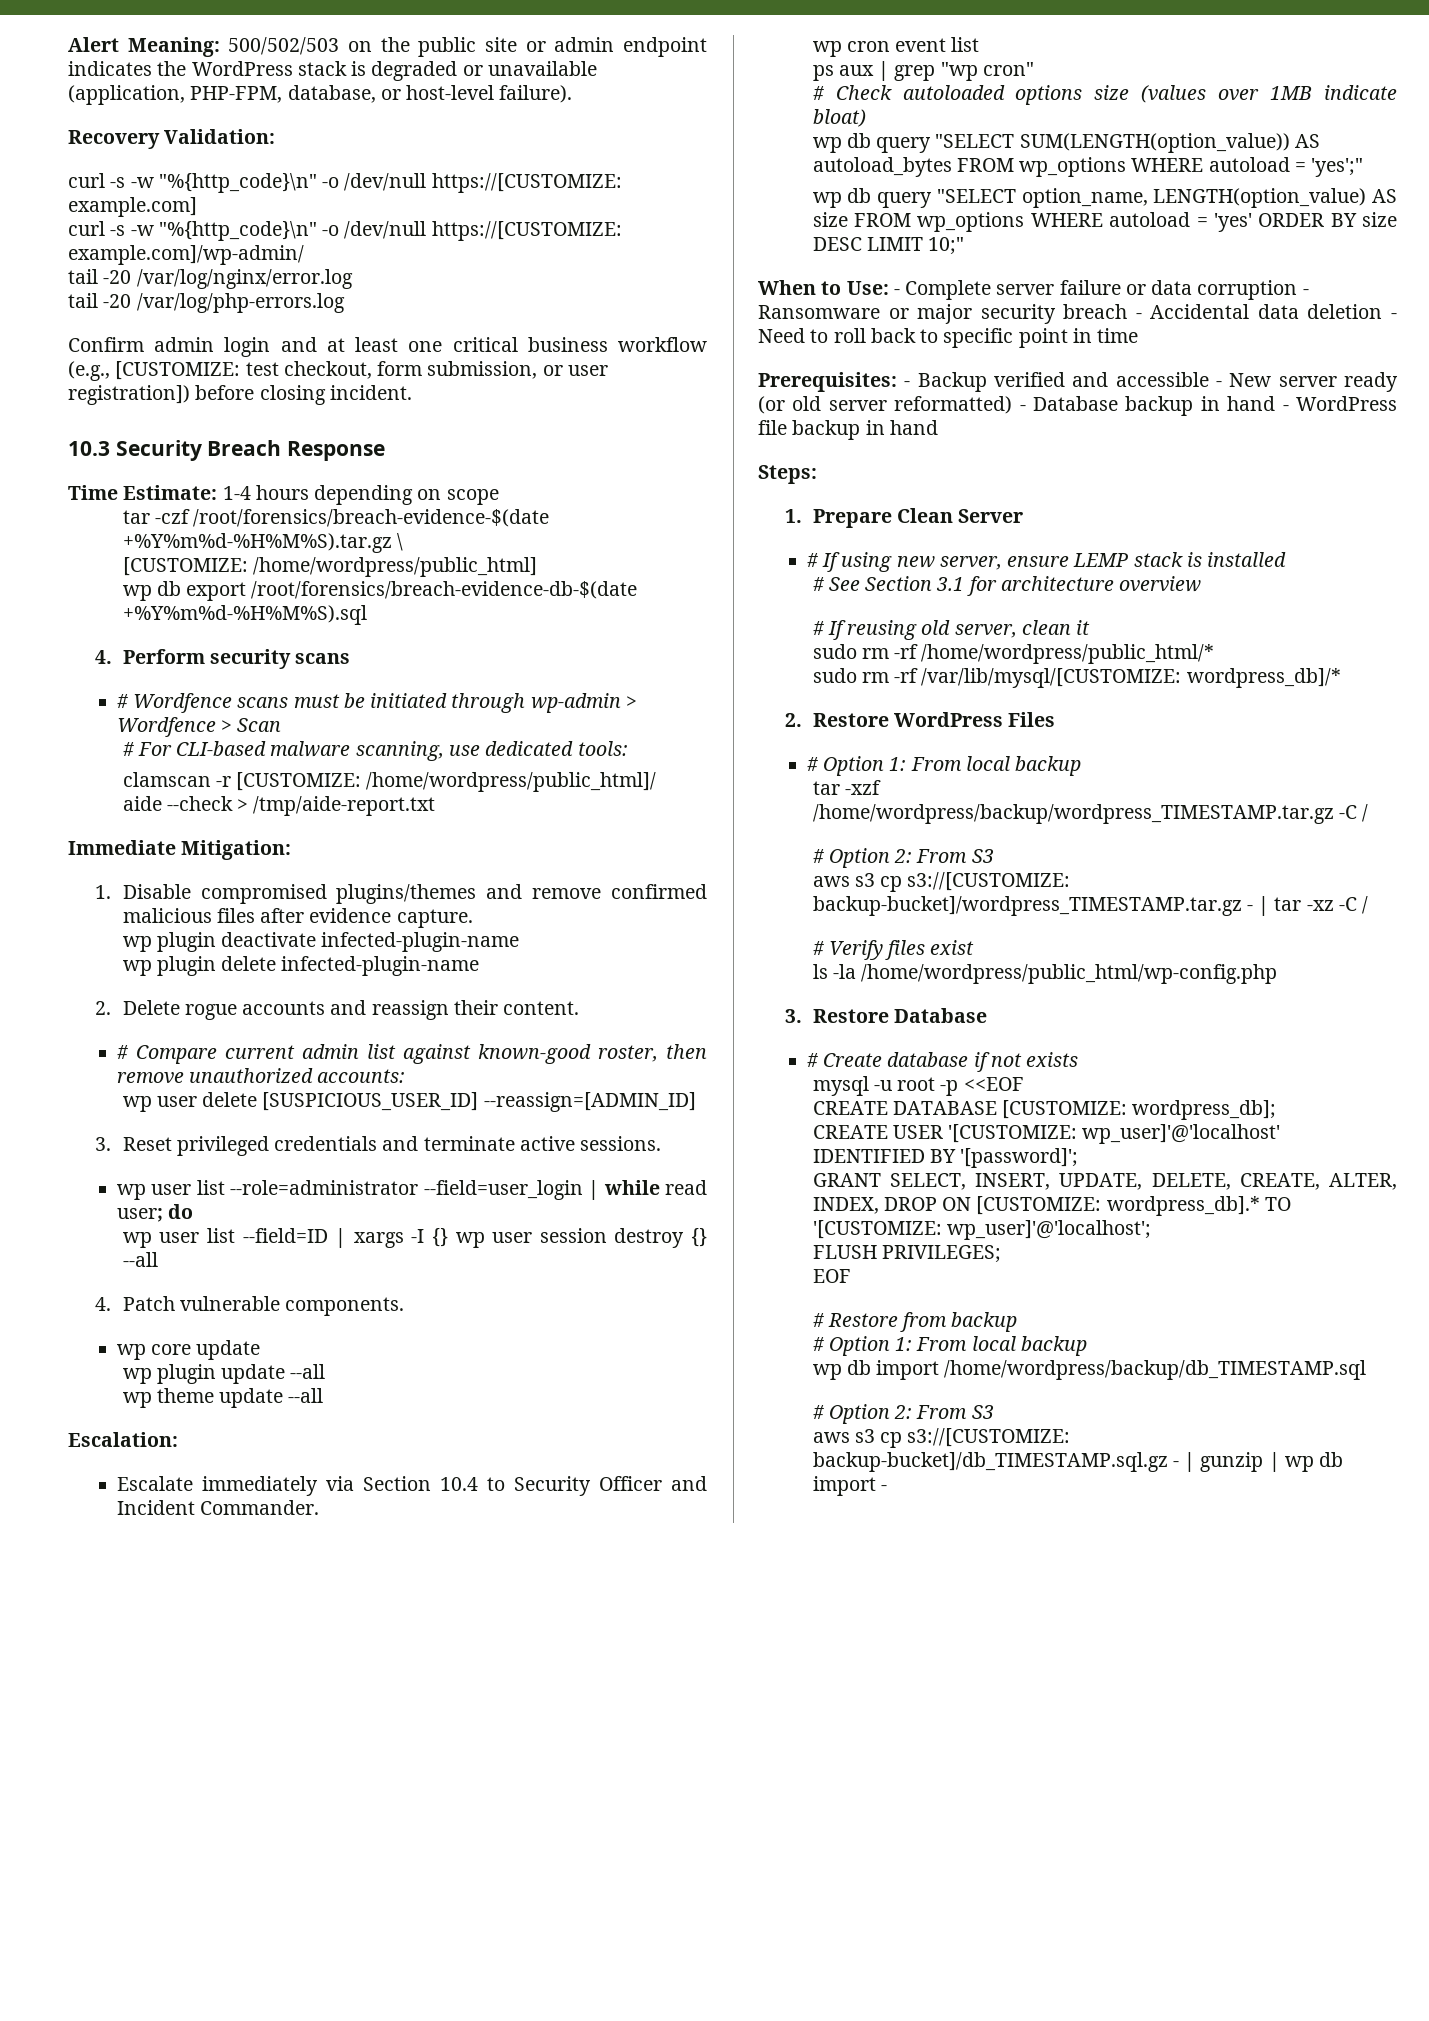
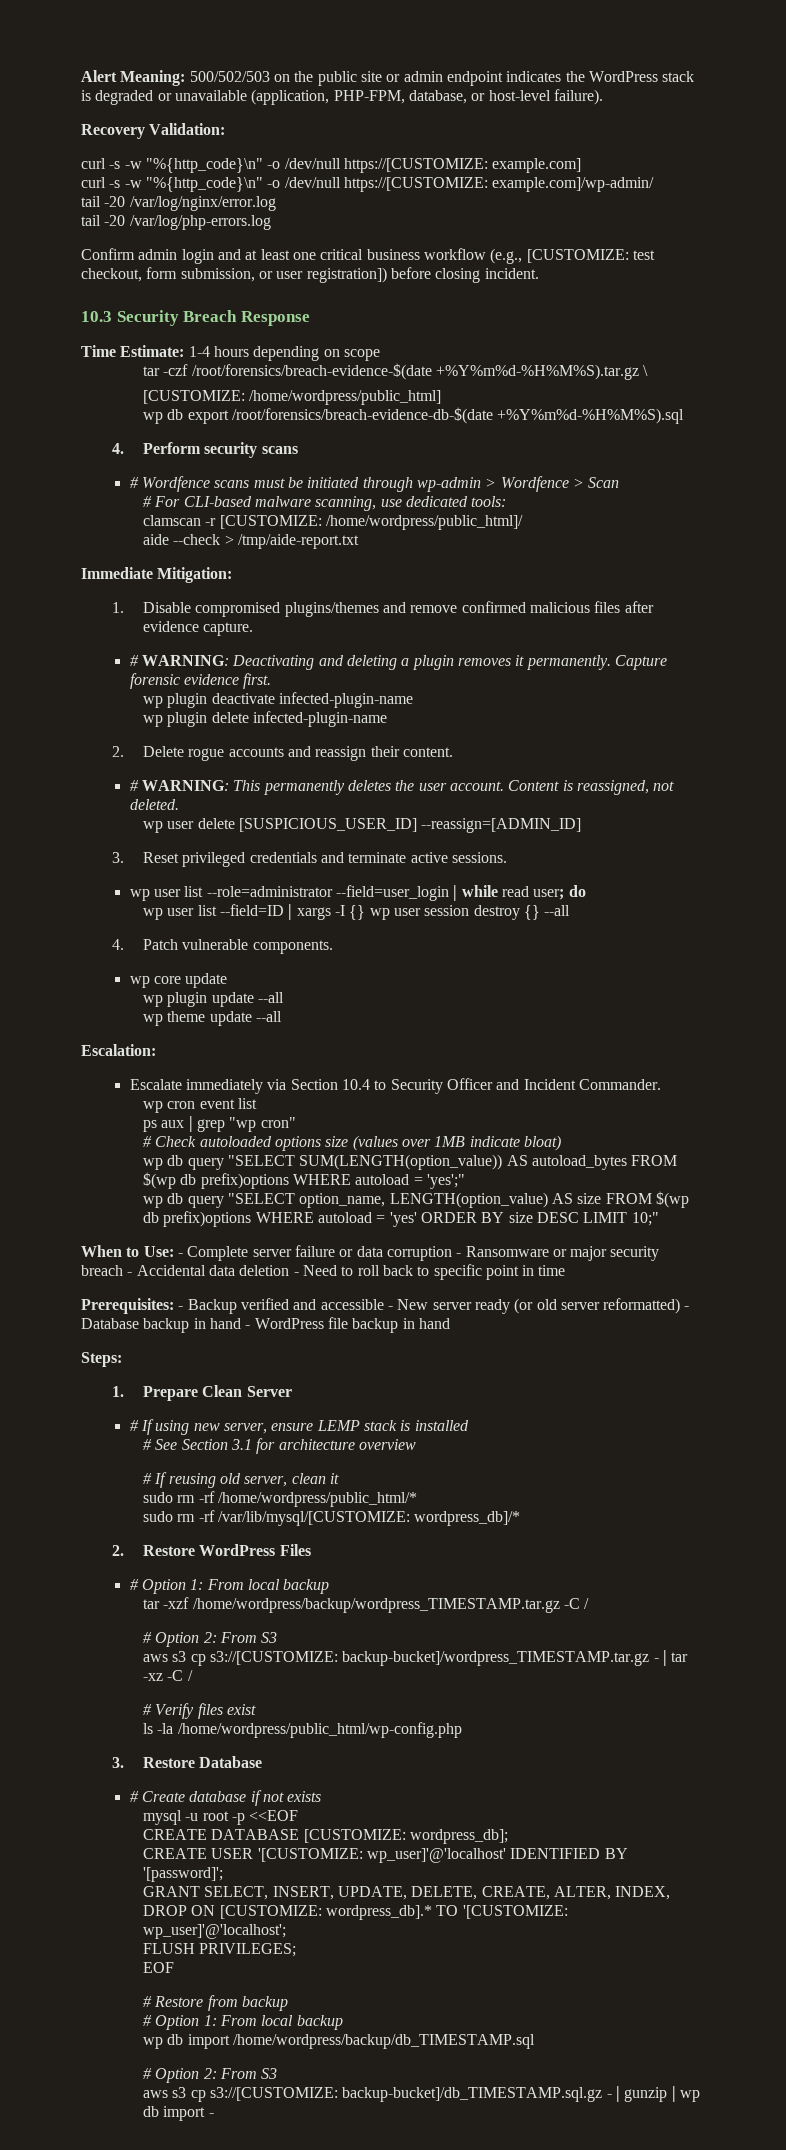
(473, 918) none -> [129,655,667,670] [129,673,272,689] // # WARNING: Deactivating and deleting a plugin removes it permanently. Capture forensic evidence first.
[135,1044,707,1064] [116,1068,406,1083] Compare current admin list against known-good roster, then remove unauthorized accounts: -> [141,780,675,795] [129,799,179,810] WARNING: This permanently deletes the user account. Content is reassigned, not deleted.
[1019,157,1127,177] wp_options -> [143,1172,289,1189] $(wp db prefix)options
[917,212,1025,232] wp_options -> [656,1191,690,1208] [143,1211,252,1227] $(wp db prefix)options

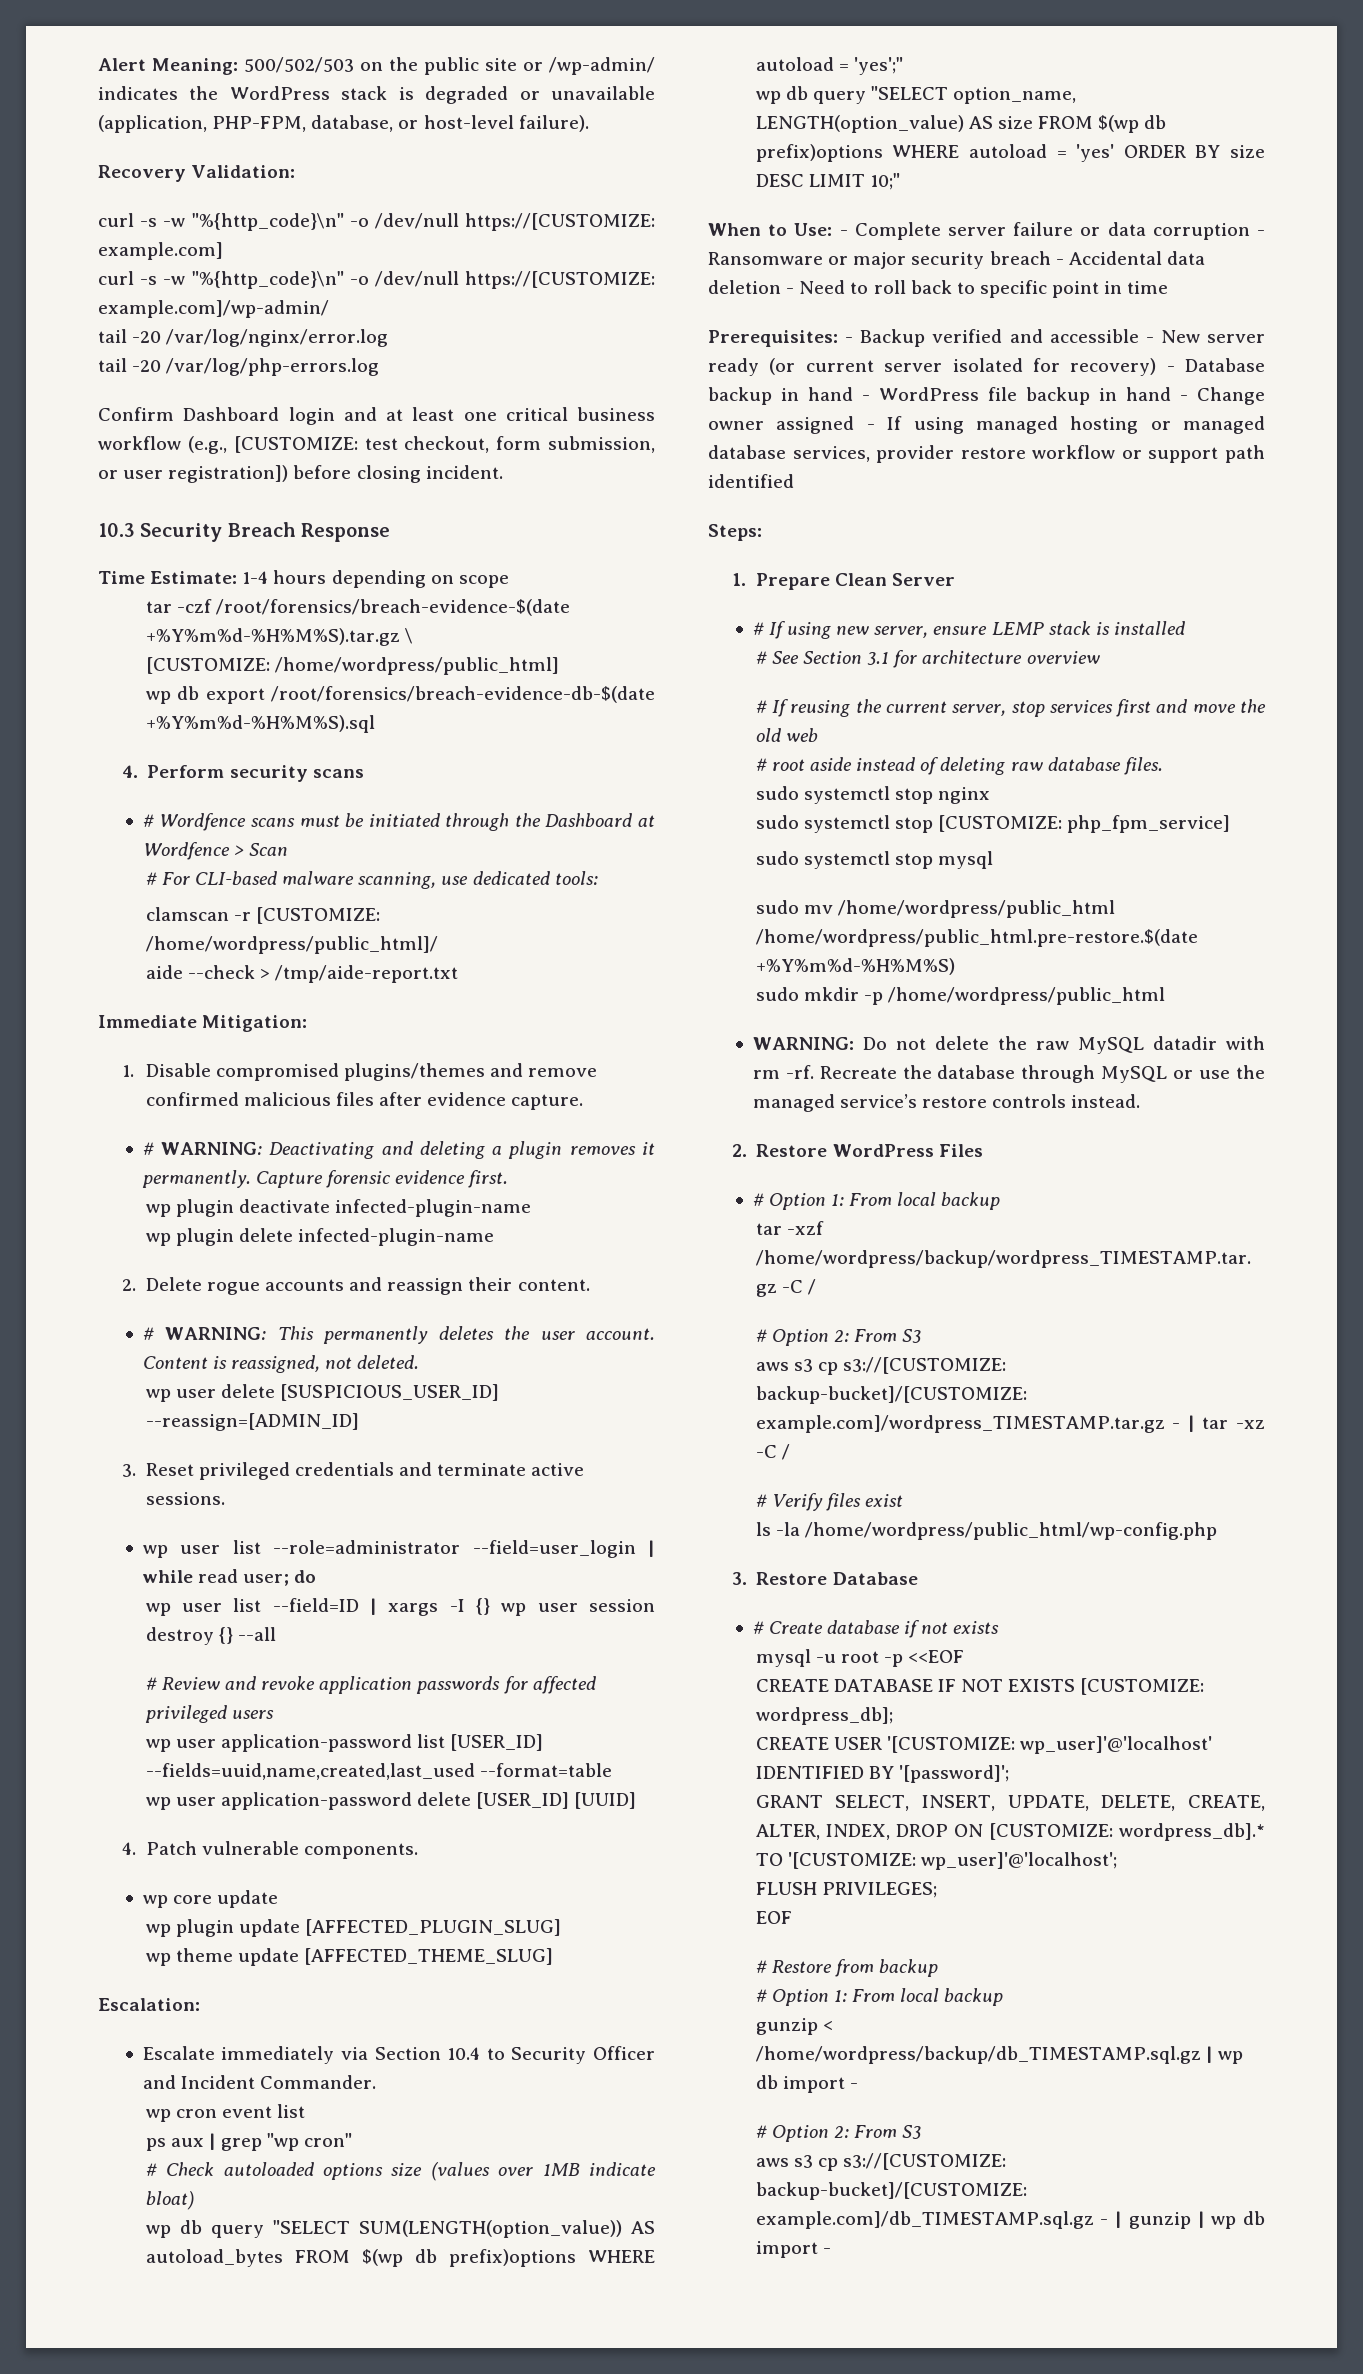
[403,71,503,86] admin endpoint -> [549,57,655,75] /wp-admin/
[138,249,178,260] admin -> [183,407,280,421] Dashboard
[416,477,497,492] wp-admin > -> [514,813,655,827] the Dashboard at
(571, 910) none -> [145,1676,596,1694] [144,1705,274,1723] [145,1734,544,1752] [145,1763,612,1780] [145,1792,637,1810] // # Review and revoke application passwords for affected privileged users // wp user application-password list [USER_ID] --fields=uuid,name,created,last_used --format=table // wp user application-password delete [USER_ID] [UUID]
[258,992,285,1003] --all -> [305,1919,562,1936] [AFFECTED_PLUGIN_SLUG]
[256,1011,283,1022] --all -> [304,1948,554,1965] [AFFECTED_THEME_SLUG]
[536,1298,681,1314] old server reformatted) -> [805,358,1157,376] current server isolated for recovery)
(450, 1323) none -> [1179,387,1265,405] [708,416,1265,434] [708,445,1265,463] [708,474,794,488] - Change owner assigned - If using managed hosting or managed database services, provider restore workflow or support path identified
[220,1473,340,1487] [143,1491,418,1507] [143,1510,521,1526] old server, clean it // sudo rm -rf /home/wordpress/public_html/* // sudo rm -rf /var/lib/mysql/[CUSTOMIZE: wordpress_db]/* -> [855,699,1266,717] [755,728,818,742] [755,757,1163,775] [755,786,991,804] [755,815,1231,833] [755,851,994,869] [755,900,1116,918] [755,929,1198,947] [755,958,955,975] [755,987,1166,1005] [752,1036,1265,1054] [752,1065,1265,1083] [752,1094,1141,1112] the current server, stop services first and move the old web // # root aside instead of deleting raw database files. // sudo systemctl stop nginx // sudo systemctl stop [CUSTOMIZE: php_fpm_service] // sudo systemctl stop mysql // sudo mv /home/wordpress/public_html /home/wordpress/public_html.pre-restore.$(date +%Y%m%d-%H%M%S) // sudo mkdir -p /home/wordpress/public_html // WARNING: Do not delete the raw MySQL datadir with rm -rf. Recreate the database through MySQL or use the managed service’s restore controls instead.
[342,1651,650,1666] backup-bucket]/wordpress_TIMESTAMP.tar.gz -> [755,1386,1027,1404] [755,1415,1165,1433] backup-bucket]/[CUSTOMIZE: example.com]/wordpress_TIMESTAMP.tar.gz
(300, 1834) none -> [938,1679,1076,1692] IF NOT EXISTS
[143,2034,536,2049] [143,2068,278,2083] [143,2087,603,2102] wp db import /home/wordpress/backup/db_TIMESTAMP.sql // # Option 2: From S3 // aws s3 cp s3://[CUSTOMIZE: backup-bucket]/db_TIMESTAMP.sql.gz -> [755,2018,833,2035] [755,2046,1244,2064] [755,2075,859,2093] [755,2125,922,2142] [755,2153,1007,2171] [755,2182,1027,2200] [755,2211,1094,2229] gunzip < /home/wordpress/backup/db_TIMESTAMP.sql.gz | wp db import - // # Option 2: From S3 // aws s3 cp s3://[CUSTOMIZE: backup-bucket]/[CUSTOMIZE: example.com]/db_TIMESTAMP.sql.gz

